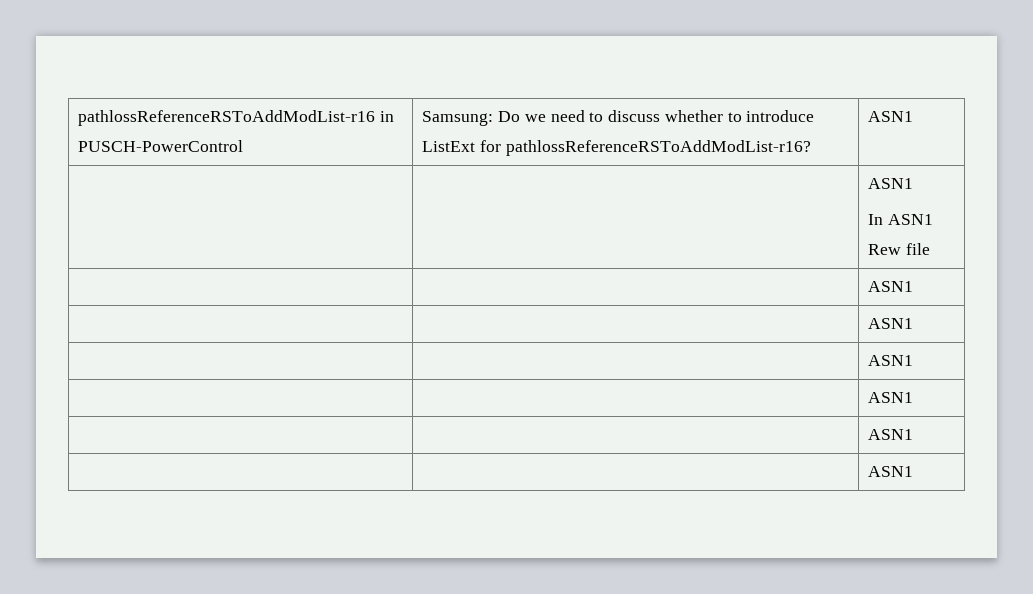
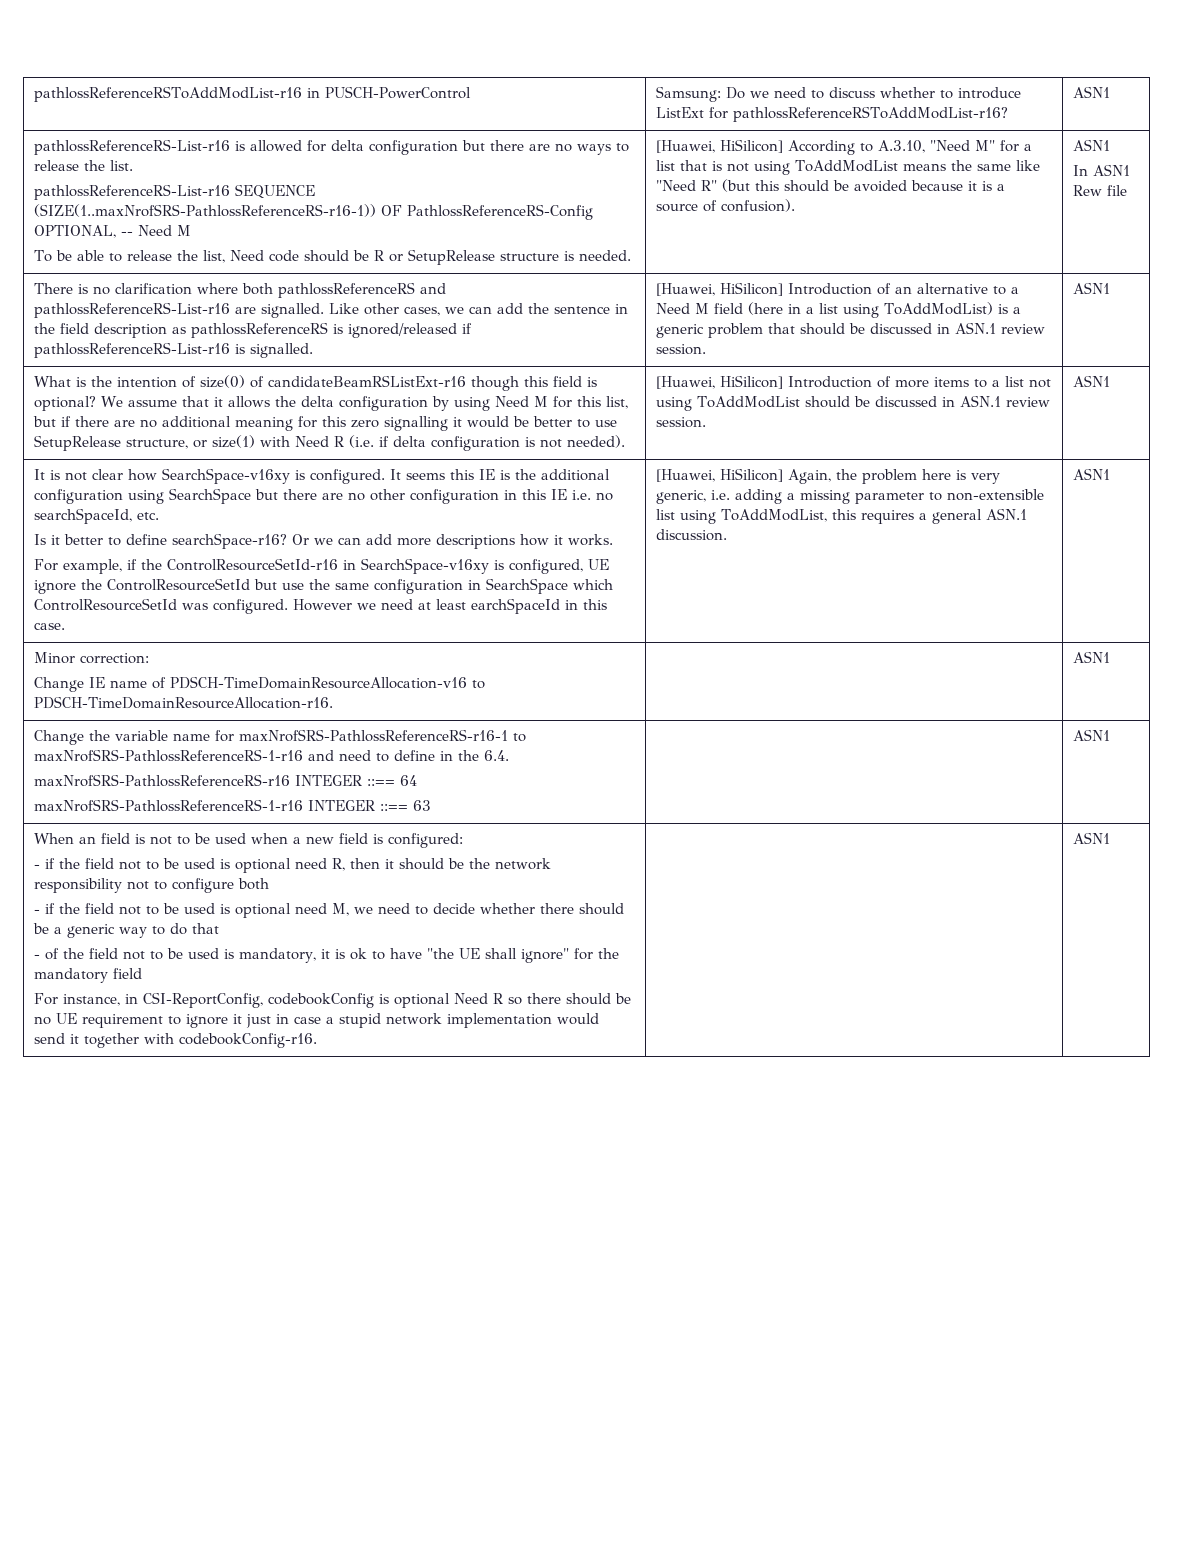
(914, 116) | -> [34,139,630,155] [34,160,134,171] [34,184,316,200] [34,204,594,220] [34,225,192,238] [34,249,632,265] [656,139,1033,155] [656,160,1041,175] [656,179,1006,192] [656,199,796,212] pathlossReferenceRS-List-r16 is allowed for delta configuration but there are no ways to release the list. // pathlossReferenceRS-List-r16 SEQUENCE (SIZE(1..maxNrofSRS-PathlossReferenceRS-r16-1)) OF PathlossReferenceRS-Config OPTIONAL, -- Need M // To be able to release the list, Need code should be R or SetupRelease structure is needed. | [Huawei, HiSilicon] According to A.3.10, "Need M" for a list that is not using ToAddModList means the same like "Need R" (but this should be avoided because it is a source of confusion).
[868,281,914,292] [868,318,914,329] [868,355,914,366] [868,392,914,403] [868,429,914,440] | | ASN1 // | | ASN1 // | | ASN1 // | | ASN1 // | | ASN1 // -> [34,282,447,298] [34,302,629,318] [34,322,473,338] [34,342,314,358] [656,282,1020,296] [656,302,1022,318] [656,322,1046,338] [656,344,707,355] [1073,282,1111,294] [34,375,598,391] [34,396,629,411] [33,416,618,431] [34,435,626,451] [656,375,1052,389] [656,395,1051,411] [656,417,707,428] [1073,375,1111,387] [34,468,611,484] [34,488,614,504] [34,508,160,524] [34,533,614,549] [34,558,610,574] [34,578,614,594] [34,598,608,614] [34,622,66,630] [656,468,1001,484] [656,489,1045,504] [656,508,1028,524] [656,529,728,541] [1073,468,1111,480] [34,652,150,664] [34,676,486,692] [34,696,334,709] [1073,651,1111,663] [34,729,527,745] [34,749,510,762] [34,774,418,787] [34,799,432,812] [1073,729,1111,741] [34,833,464,848] [34,858,552,873] [34,878,270,893] [34,903,625,918] [33,923,220,938] [34,948,620,963] [34,968,143,983] [34,992,632,1008] [34,1013,600,1028] [34,1033,318,1048] There is no clarification where both pathlossReferenceRS and pathlossReferenceRS-List-r16 are signalled. Like other cases, we can add the sentence in the field description as pathlossReferenceRS is ignored/released if pathlossReferenceRS-List-r16 is signalled. | [Huawei, HiSilicon] Introduction of an alternative to a Need M field (here in a list using ToAddModList) is a generic problem that should be discussed in ASN.1 review session. | ASN1 // What is the intention of size(0) of candidateBeamRSListExt-r16 though this field is optional? We assume that it allows the delta configuration by using Need M for this list, but if there are no additional meaning for this zero signalling it would be better to use SetupRelease structure, or size(1) with Need R (i.e. if delta configuration is not needed). | [Huawei, HiSilicon] Introduction of more items to a list not using ToAddModList should be discussed in ASN.1 review session. | ASN1 // It is not clear how SearchSpace-v16xy is configured. It seems this IE is the additional configuration using SearchSpace but there are no other configuration in this IE i.e. no searchSpaceId, etc. // Is it better to define searchSpace-r16? Or we can add more descriptions how it works. // For example, if the ControlResourceSetId-r16 in SearchSpace-v16xy is configured, UE ignore the ControlResourceSetId but use the same configuration in SearchSpace which ControlResourceSetId was configured. However we need at least earchSpaceId in this case. | [Huawei, HiSilicon] Again, the problem here is very generic, i.e. adding a missing parameter to non-extensible list using ToAddModList, this requires a general ASN.1 discussion. | ASN1 // Minor correction: // Change IE name of PDSCH-TimeDomainResourceAllocation-v16 to PDSCH-TimeDomainResourceAllocation-r16. | | ASN1 // Change the variable name for maxNrofSRS-PathlossReferenceRS-r16-1 to maxNrofSRS-PathlossReferenceRS-1-r16 and need to define in the 6.4. // maxNrofSRS-PathlossReferenceRS-r16 INTEGER ::== 64 // maxNrofSRS-PathlossReferenceRS-1-r16 INTEGER ::== 63 | | ASN1 // When an field is not to be used when a new field is configured: // - if the field not to be used is optional need R, then it should be the network responsibility not to configure both // - if the field not to be used is optional need M, we need to decide whether there should be a generic way to do that // - of the field not to be used is mandatory, it is ok to have "the UE shall ignore" for the mandatory field // For instance, in CSI-ReportConfig, codebookConfig is optional Need R so there should be no UE requirement to ignore it just in case a stupid network implementation would send it together with codebookConfig-r16.

